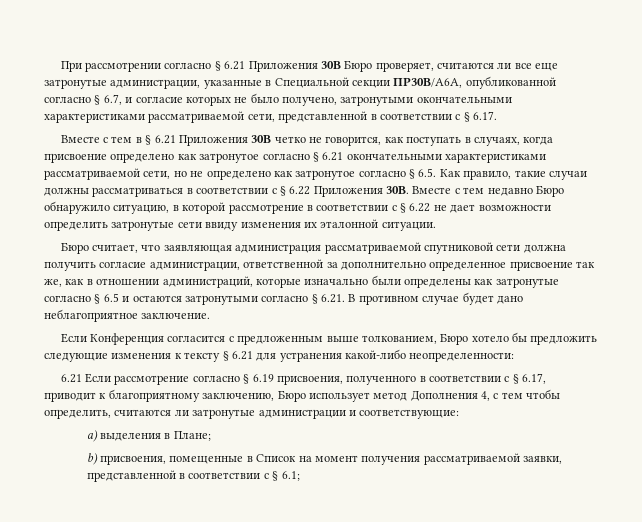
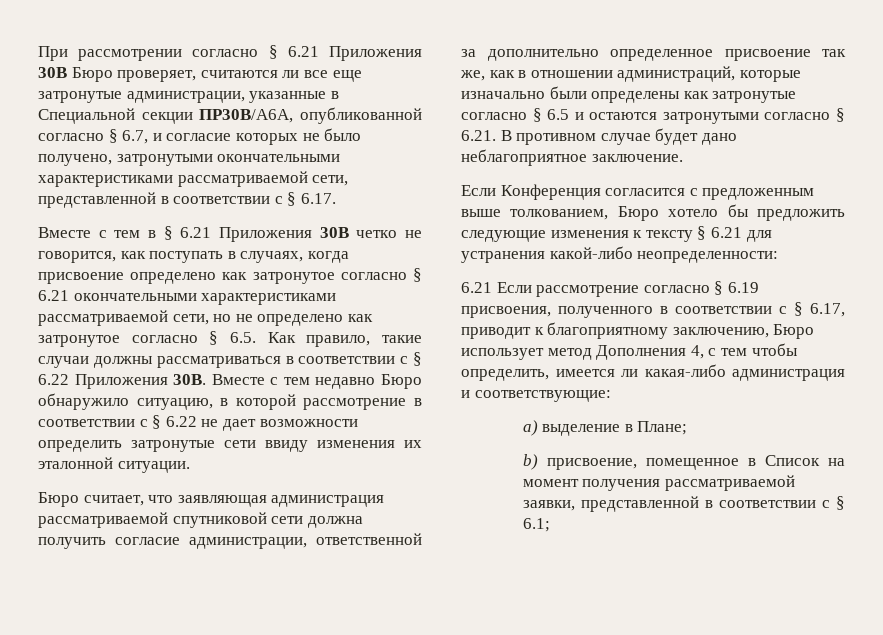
[114,409,346,419] считаются ли затронутые администрации -> [555,364,845,381] имеется ли какая-либо администрация
[100,433,162,441] выделения -> [542,424,621,436] выделение
[100,455,244,465] присвоения, помещенные -> [546,458,739,470] присвоение, помещенное

